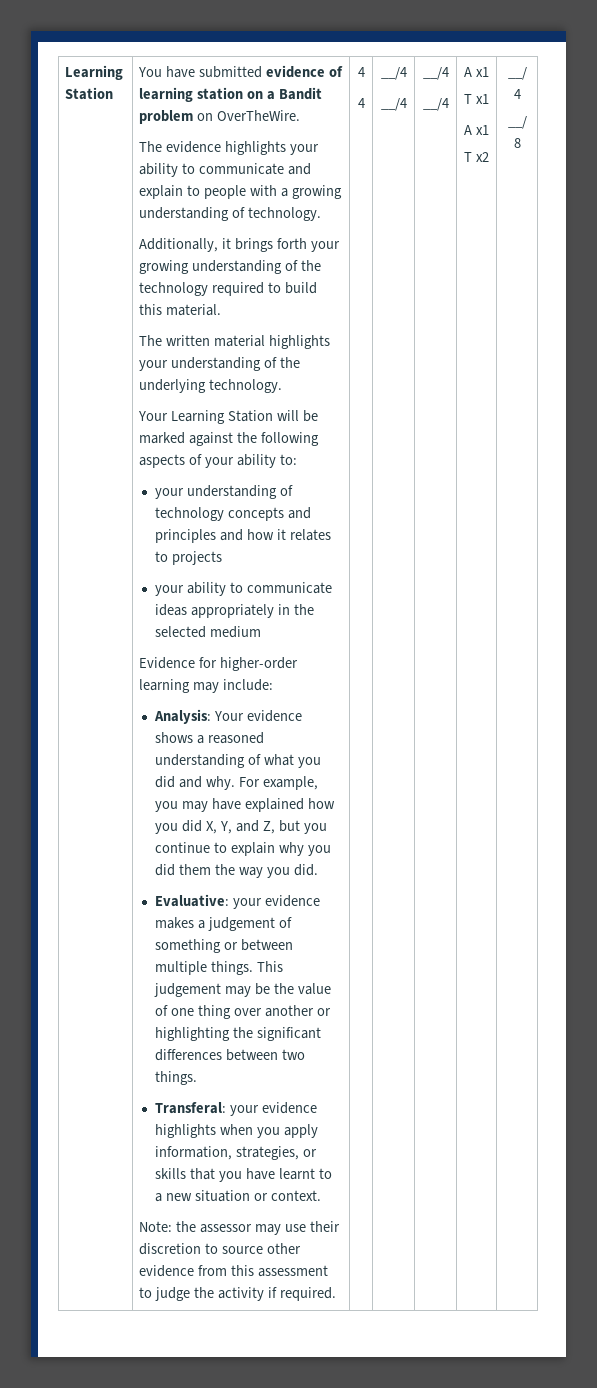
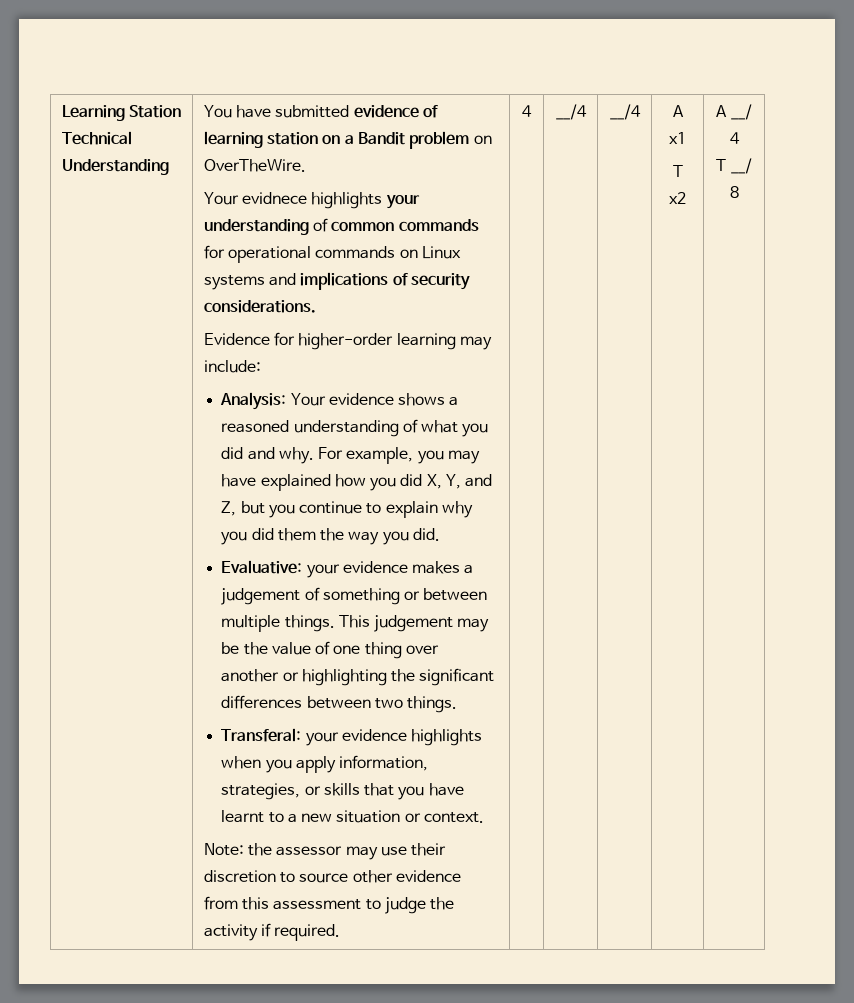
[65,65,124,80] [65,87,114,100] Learning Station -> [61,105,181,121] [61,131,132,145] [61,159,169,175] Learning Station Technical Understanding
[139,141,320,155] [139,163,312,177] [139,185,343,199] [139,207,322,221] [139,238,341,252] [139,260,322,274] [139,282,318,296] [139,304,222,316] [139,335,331,349] [139,357,301,371] [139,379,283,393] [138,410,319,424] [139,432,320,446] [139,454,298,468] [155,485,294,499] [155,507,312,521] [155,529,332,543] [155,551,223,565] [155,582,333,596] [155,604,315,618] [155,626,262,638] The evidence highlights your ability to communicate and explain to people with a growing understanding of technology. // Additionally, it brings forth your growing understanding of the technology required to build this material. // The written material highlights your understanding of the underlying technology. // Your Learning Station will be marked against the following aspects of your ability to: // your understanding of technology concepts and principles and how it relates to projects // your ability to communicate ideas appropriately in the selected medium -> [203,192,420,209] [203,218,479,235] [203,245,461,263] [203,272,470,290] [203,300,316,313] Your evidnece highlights your understanding of common commands for operational commands on Linux systems and implications of security considerations.
[357,98,365,108] [380,67,407,80] [380,98,407,111] [422,67,449,80] [422,98,449,111] [464,67,489,77] [464,94,489,104] [464,125,489,135] // 4 | __/4 // __/4 | __/4 // __/4 | A x1 // T x1 // A x1 -> [555,104,587,120] [609,104,641,120] [672,105,684,117] [669,132,686,144] | __/4 | __/4 | A x1
(489, 157) none -> [716,105,728,117] A
(521, 94) none -> [716,159,727,171] T

